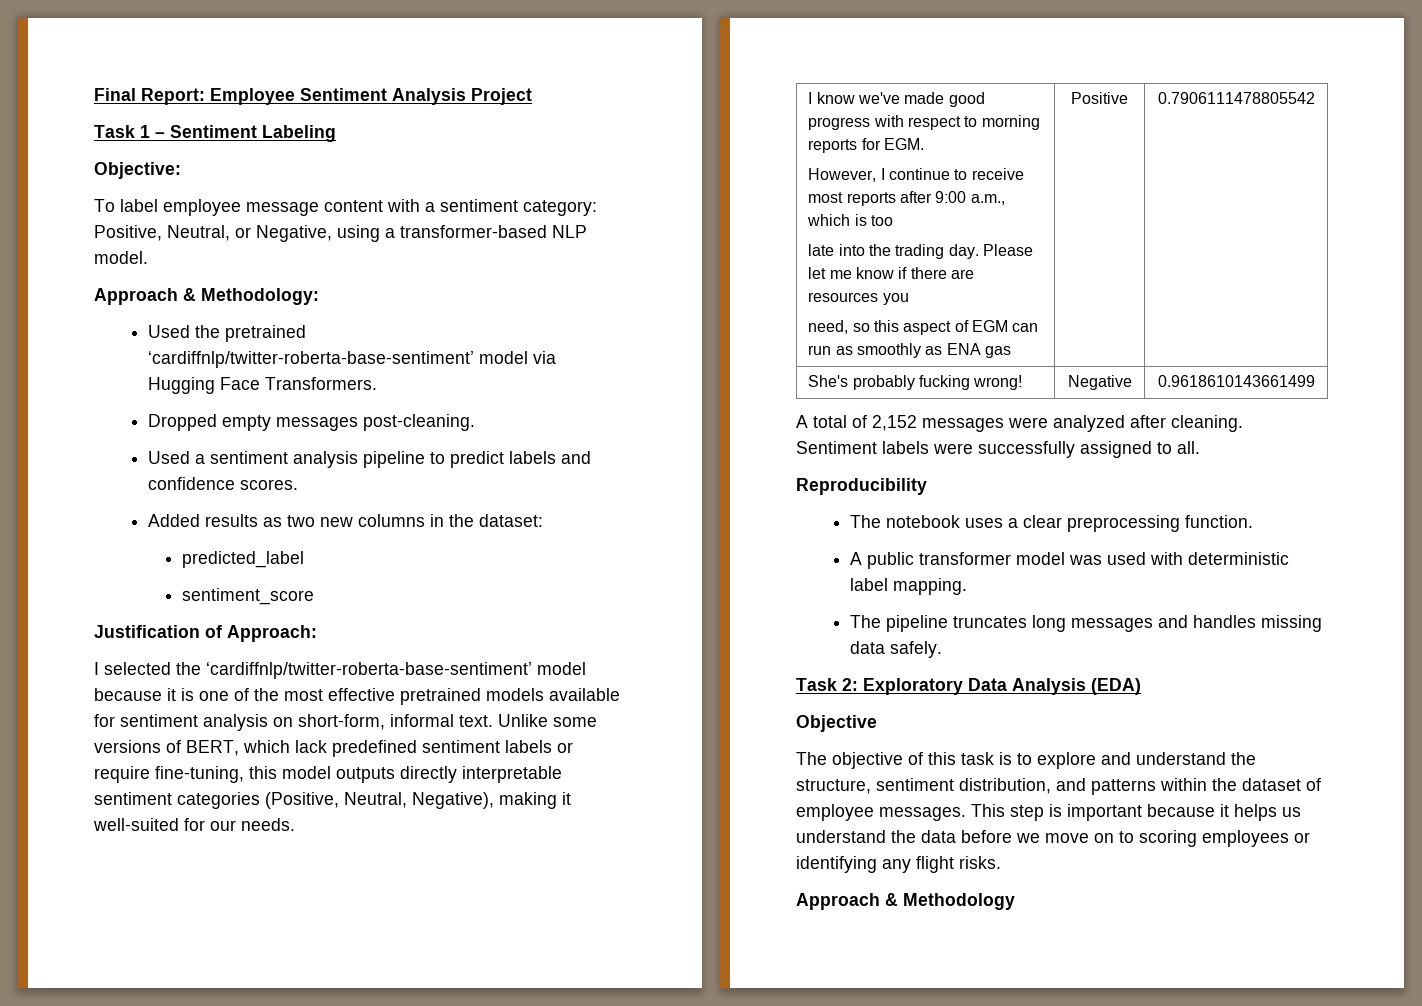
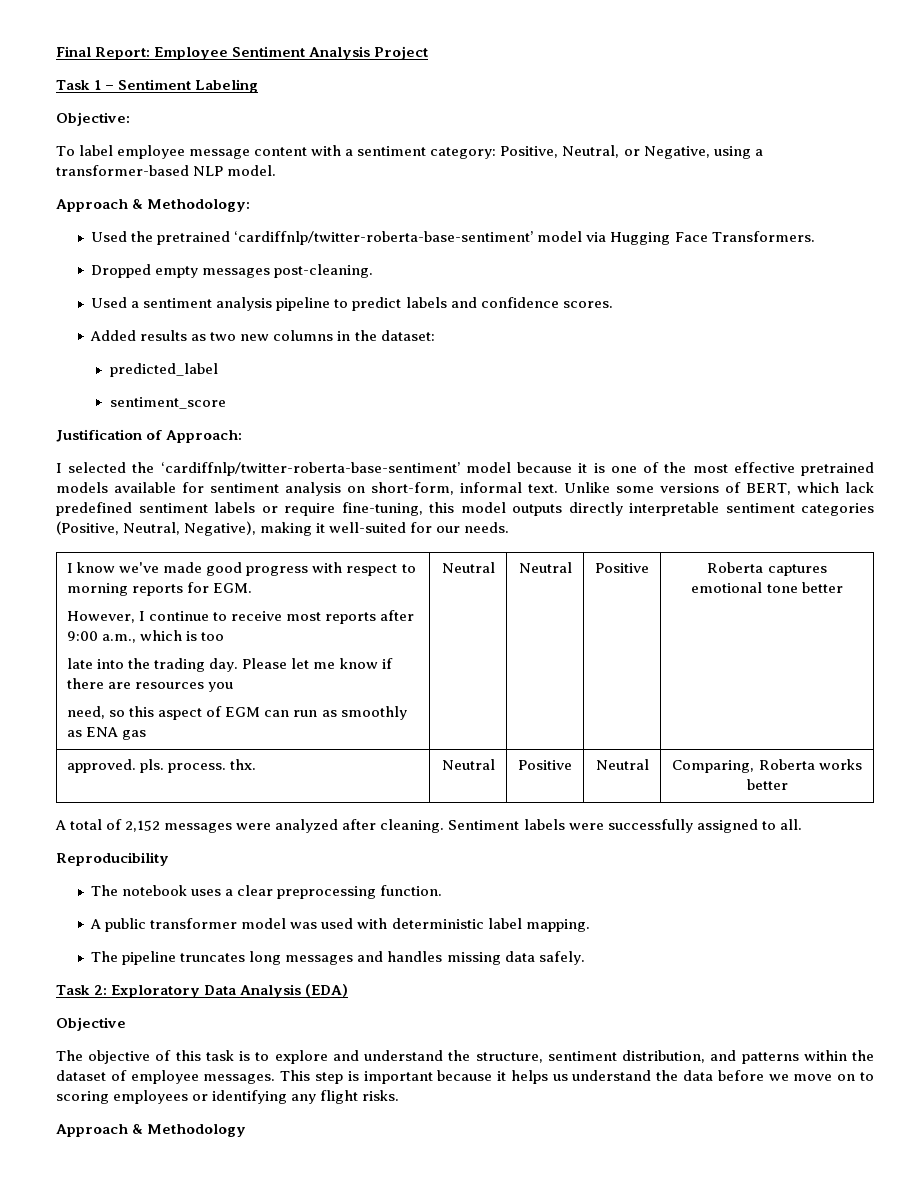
[1071,92,1128,104] [1157,92,1315,104] [808,375,1023,390] [1067,375,1132,390] [1157,375,1315,387] | Positive | 0.7906111478805542 // She's probably fucking wrong! | Negative | 0.9618610143661499 -> [441,562,495,573] [518,562,572,573] [594,563,649,573] [707,562,827,576] [691,582,843,593] [67,759,257,773] [441,759,495,770] [518,760,572,770] [595,759,649,770] [672,759,862,773] [746,779,788,790] | Neutral | Neutral | Positive | Roberta captures emotional tone better // approved. pls. process. thx. | Neutral | Positive | Neutral | Comparing, Roberta works better

